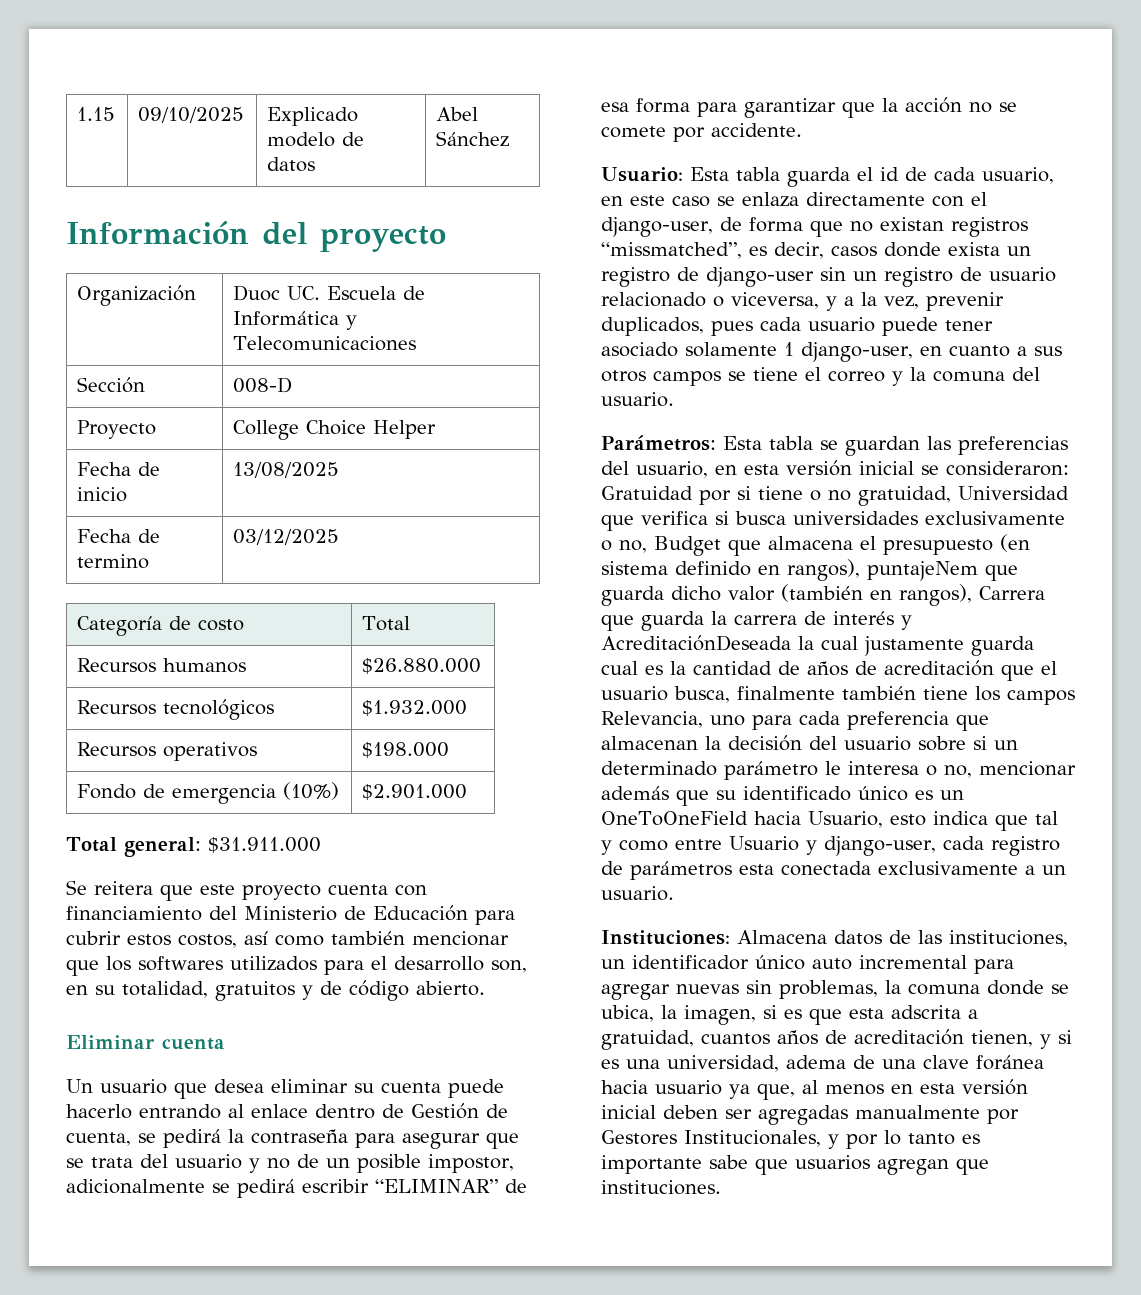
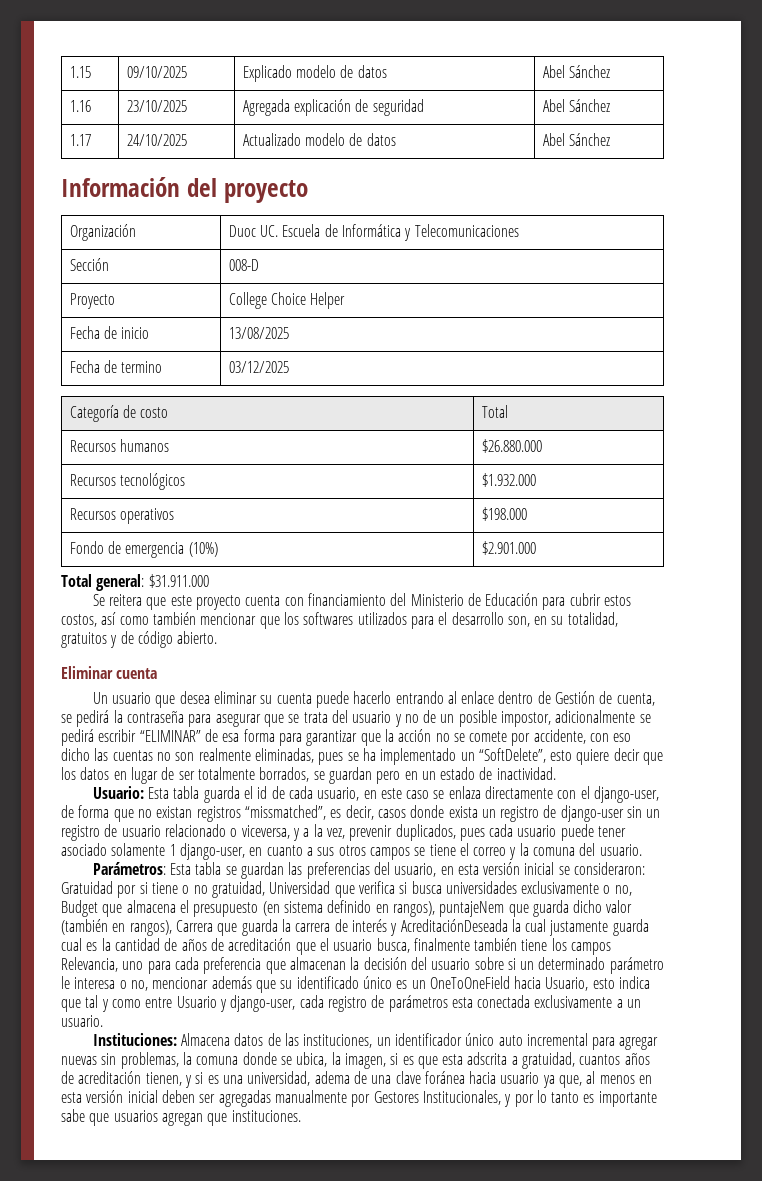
(510, 139) none -> [69,100,91,112] [126,100,187,112] [242,99,424,116] [542,99,610,112] [69,134,91,146] [126,134,187,146] [242,133,396,146] [542,133,610,146] // 1.16 | 23/10/2025 | Agregada explicación de seguridad | Abel Sánchez // 1.17 | 24/10/2025 | Actualizado modelo de datos | Abel Sánchez
[711,123,802,137] accidente. -> [533,729,632,744] [61,748,664,765] [61,767,556,784] accidente, con eso dicho las cuentas no son realmente eliminadas, pues se ha implementado un “SoftDelete”, esto quiere decir que los datos en lugar de ser totalmente borrados, se guardan pero en un estado de inactividad.

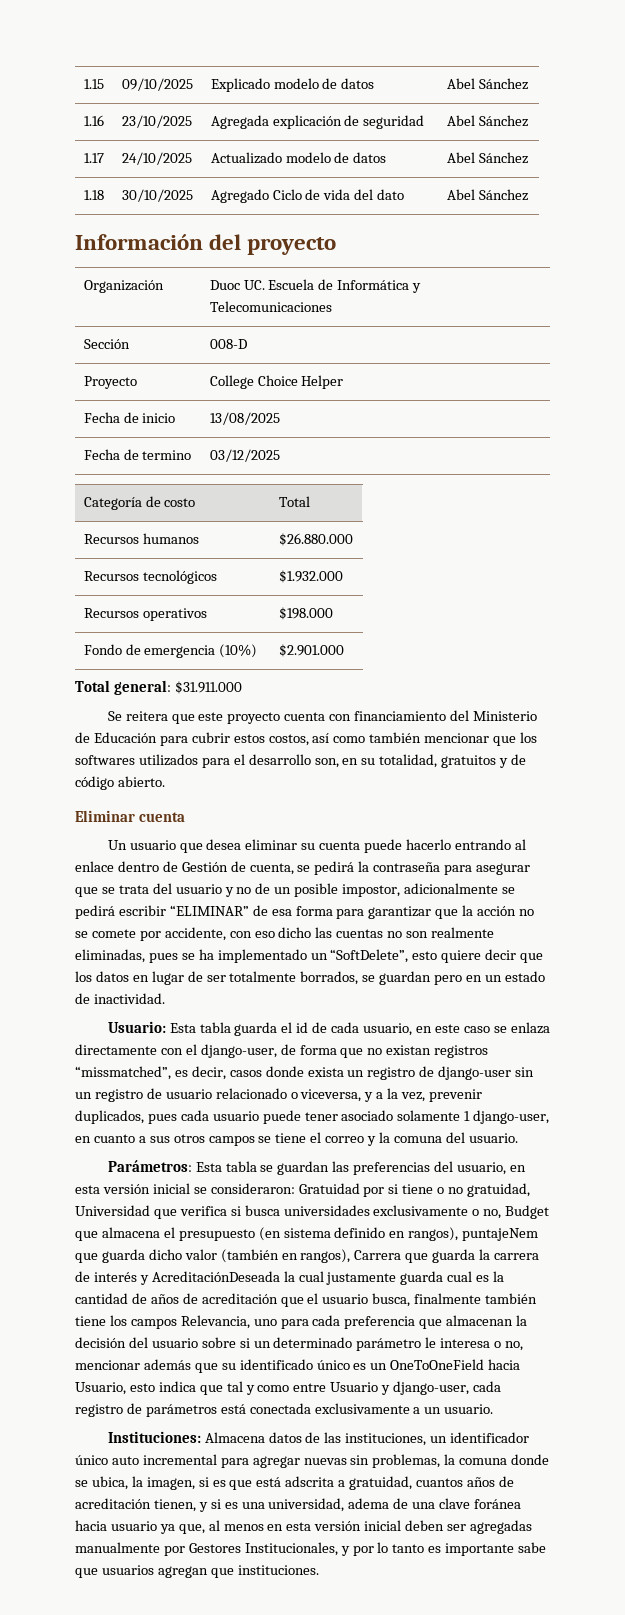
(610, 139) none -> [83,190,104,200] [121,189,193,202] [210,189,405,203] [446,189,528,201] // 1.18 | 30/10/2025 | Agregado Ciclo de vida del dato | Abel Sánchez
[451,997,473,1008] esta -> [220,1404,246,1414] está
[442,1054,464,1065] esta -> [256,1477,282,1487] está

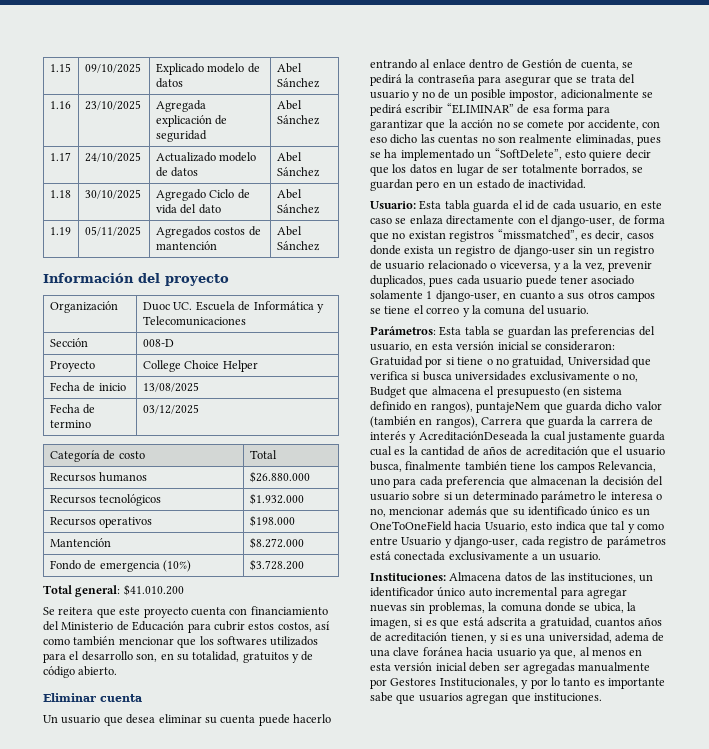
(528, 195) none -> [49,227,71,235] [84,226,141,236] [155,226,261,238] [155,241,217,250] [276,226,302,236] [276,241,320,251] // 1.19 | 05/11/2025 | Agregados costos de mantención | Abel Sánchez
(333, 613) none -> [49,538,111,547] [249,537,304,549] // Mantención | $8.272.000
[278,644,344,657] $2.901.000 -> [249,559,304,571] $3.728.200
[174,681,242,694] $31.911.000 -> [123,584,184,596] $41.010.200

